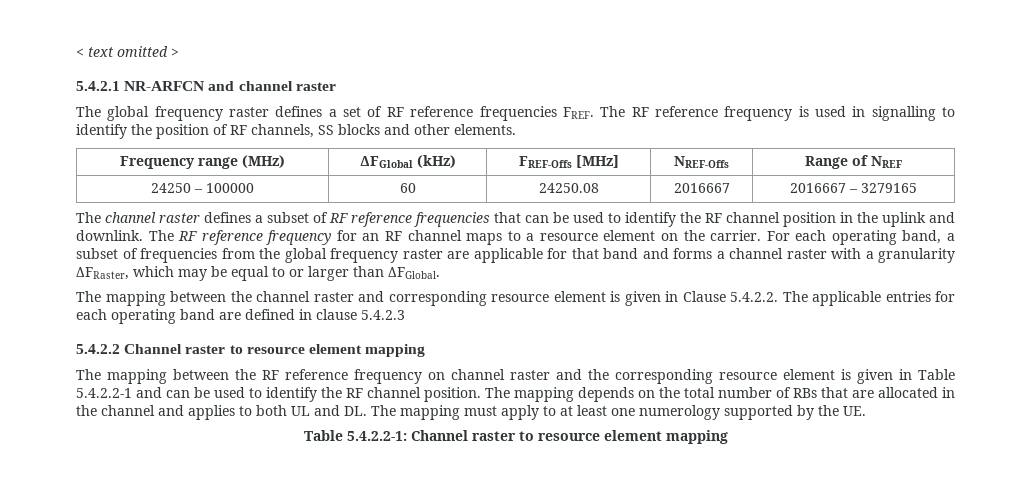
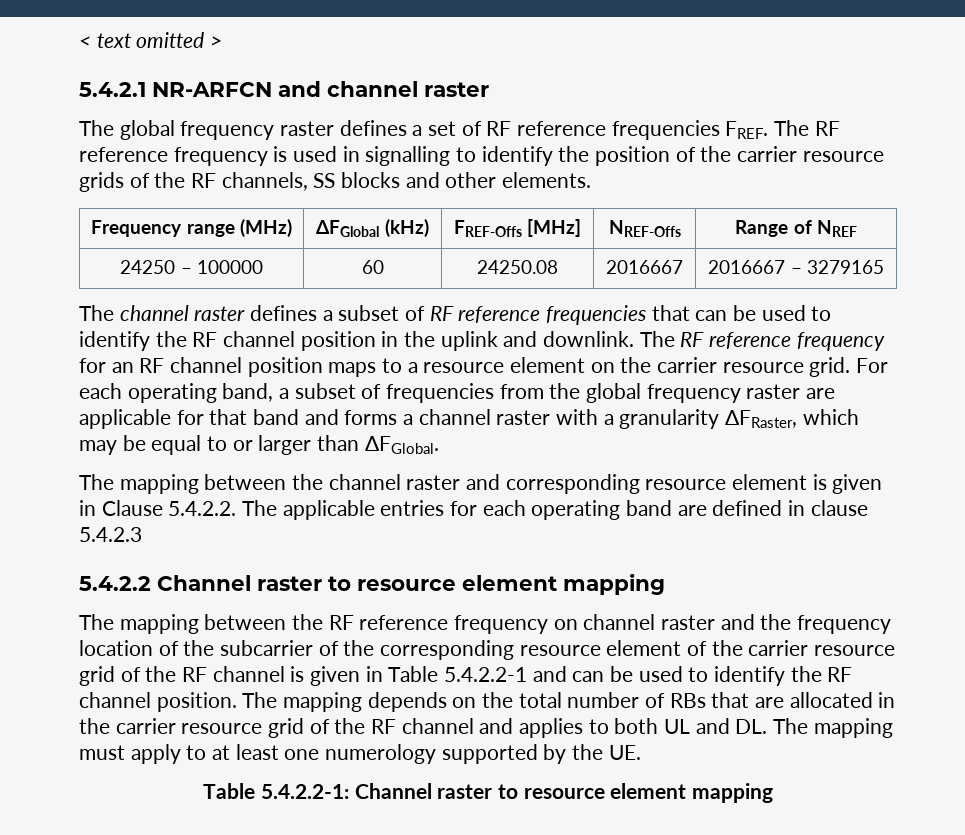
(228, 129) none -> [700,146,884,162] [79,172,186,192] the carrier resource grids of the
(462, 235) none -> [247,357,323,377] position
[710,230,762,241] carrier. -> [657,357,851,377] carrier resource grid.
[615,369,835,384] corresponding resource element -> [797,615,892,634] [79,640,896,660] [79,666,285,686] frequency location of the subcarrier of the corresponding resource element of the carrier resource grid of the RF channel
(97, 410) none -> [115,718,397,738] carrier resource grid of the RF

